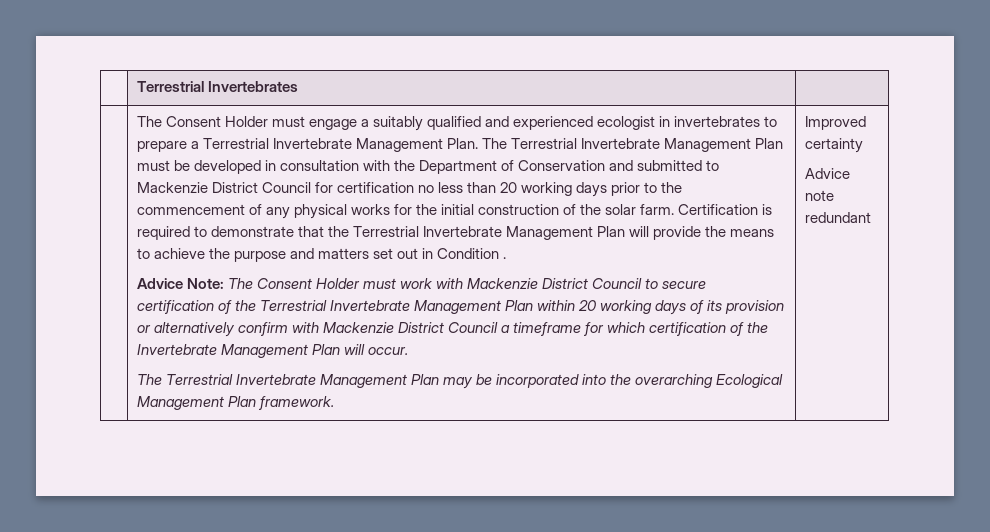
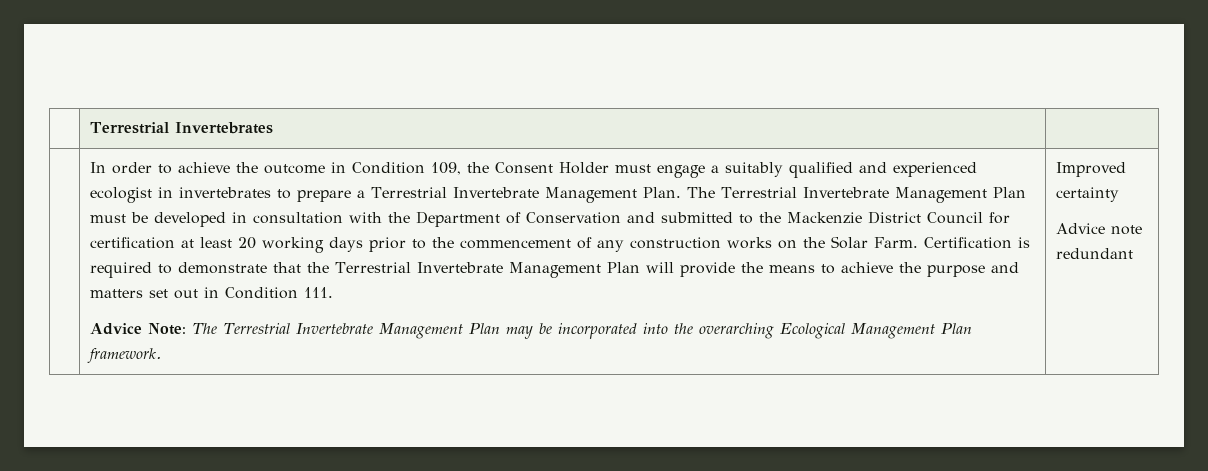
[136,116,162,127] The -> [89,162,489,175] In order to achieve the outcome in Condition 109, the
(720, 165) none -> [758,212,781,223] the
[418,182,497,193] no less than -> [180,237,232,248] at least
[293,204,675,219] physical works for the initial construction of the solar farm. -> [629,236,918,249] construction works on the Solar Farm.
[503,257,507,259] . -> [303,287,333,298] 111.
[256,278,707,289] [136,300,785,315] [136,322,769,337] [136,344,408,358] [136,374,162,385] Consent Holder must work with Mackenzie District Council to secure certification of the Terrestrial Invertebrate Management Plan within 20 working days of its provision or alternatively confirm with Mackenzie District Council a timeframe for which certification of the Invertebrate Management Plan will occur. // The -> (217, 328) none

